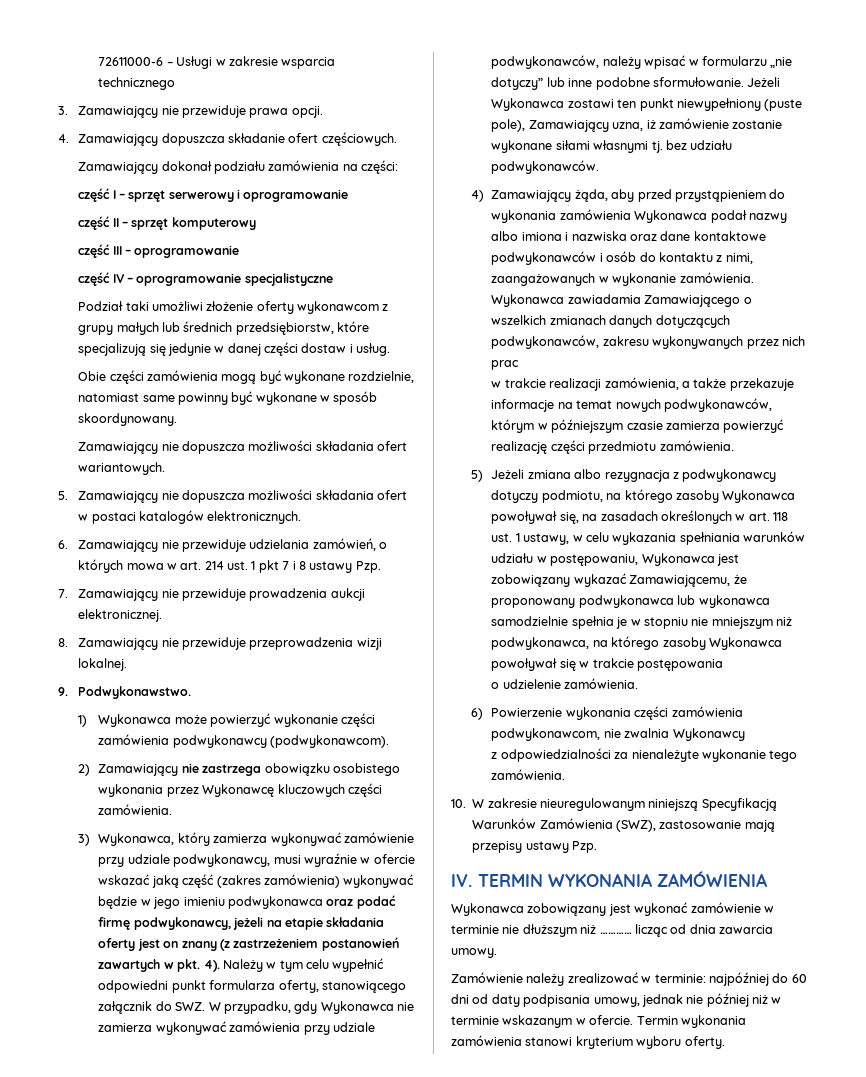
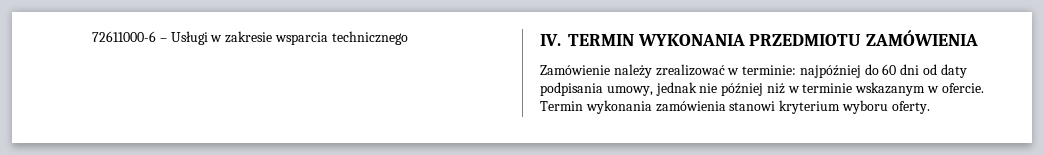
[58,105,323,118] [58,132,397,146] [78,160,399,174] [78,188,349,202] [78,216,256,230] [78,244,240,258] [78,272,333,286] [78,301,389,314] [78,321,370,335] [78,342,391,356] [78,370,415,384] [78,391,378,405] [78,413,178,426] [78,440,408,454] [78,462,166,475] [58,489,408,503] [78,510,302,524] [58,538,388,552] [78,559,381,573] [58,588,365,601] [78,609,163,622] [58,637,382,650] [78,658,128,671] [58,686,192,699] [78,713,375,727] [98,734,390,748] [78,763,400,776] [98,783,382,797] [98,804,173,815] [78,832,414,846] [98,853,415,867] [98,874,415,888] [98,895,396,909] [98,917,385,930] [98,937,399,951] [98,958,385,972] [98,980,406,993] [98,1001,415,1014] [98,1021,375,1035] [491,55,793,69] [491,77,781,90] [491,98,803,111] [491,118,783,132] [491,140,733,153] [491,160,600,174] [471,189,786,202] [491,209,787,223] [491,231,766,241] [491,251,753,265] [491,272,754,286] [491,294,752,307] [491,315,730,328] [491,335,805,349] [491,360,520,370] [491,377,794,391] [491,398,772,412] [491,419,785,433] [491,440,734,454] [471,469,777,482] [491,489,796,503] [491,510,789,524] [491,531,806,545] [491,553,739,566] [491,573,747,587] [491,595,770,608] [491,616,793,629] [491,636,782,650] [491,658,723,671] [491,678,639,689] [471,706,743,720] [491,728,745,741] [491,748,798,762] [491,769,566,780] [451,798,777,811] [472,818,775,832] [472,841,597,853] // 3. Zamawiający nie przewiduje prawa opcji. // 4. Zamawiający dopuszcza składanie ofert częściowych. // Zamawiający dokonał podziału zamówienia na części: // część I – sprzęt serwerowy i oprogramowanie // część II – sprzęt komputerowy // część III – oprogramowanie // część IV – oprogramowanie specjalistyczne // Podział taki umożliwi złożenie oferty wykonawcom z grupy małych lub średnich przedsiębiorstw, które specjalizują się jedynie w danej części dostaw i usług. // Obie części zamówienia mogą być wykonane rozdzielnie, natomiast same powinny być wykonane w sposób skoordynowany. // Zamawiający nie dopuszcza możliwości składania ofert wariantowych. // 5. Zamawiający nie dopuszcza możliwości składania ofert w postaci katalogów elektronicznych. // 6. Zamawiający nie przewiduje udzielania zamówień, o których mowa w art. 214 ust. 1 pkt 7 i 8 ustawy Pzp. // 7. Zamawiający nie przewiduje prowadzenia aukcji elektronicznej. // 8. Zamawiający nie przewiduje przeprowadzenia wizji lokalnej. // 9. Podwykonawstwo. // 1) Wykonawca może powierzyć wykonanie części zamówienia podwykonawcy (podwykonawcom). // 2) Zamawiający nie zastrzega obowiązku osobistego wykonania przez Wykonawcę kluczowych części zamówienia. // 3) Wykonawca, który zamierza wykonywać zamówienie przy udziale podwykonawcy, musi wyraźnie w ofercie wskazać jaką część (zakres zamówienia) wykonywać będzie w jego imieniu podwykonawca oraz podać firmę podwykonawcy, jeżeli na etapie składania oferty jest on znany (z zastrzeżeniem postanowień zawartych w pkt. 4). Należy w tym celu wypełnić odpowiedni punkt formularza oferty, stanowiącego załącznik do SWZ. W przypadku, gdy Wykonawca nie zamierza wykonywać zamówienia przy udziale podwykonawców, należy wpisać w formularzu „nie dotyczy” lub inne podobne sformułowanie. Jeżeli Wykonawca zostawi ten punkt niewypełniony (puste pole), Zamawiający uzna, iż zamówienie zostanie wykonane siłami własnymi tj. bez udziału podwykonawców. // 4) Zamawiający żąda, aby przed przystąpieniem do wykonania zamówienia Wykonawca podał nazwy albo imiona i nazwiska oraz dane kontaktowe podwykonawców i osób do kontaktu z nimi, zaangażowanych w wykonanie zamówienia. Wykonawca zawiadamia Zamawiającego o wszelkich zmianach danych dotyczących podwykonawców, zakresu wykonywanych przez nich prac // w trakcie realizacji zamówienia, a także przekazuje informacje na temat nowych podwykonawców, którym w późniejszym czasie zamierza powierzyć realizację części przedmiotu zamówienia. // 5) Jeżeli zmiana albo rezygnacja z podwykonawcy dotyczy podmiotu, na którego zasoby Wykonawca powoływał się, na zasadach określonych w art. 118 ust. 1 ustawy, w celu wykazania spełniania warunków udziału w postępowaniu, Wykonawca jest zobowiązany wykazać Zamawiającemu, że proponowany podwykonawca lub wykonawca samodzielnie spełnia je w stopniu nie mniejszym niż podwykonawca, na którego zasoby Wykonawca powoływał się w trakcie postępowania // o udzielenie zamówienia. // 6) Powierzenie wykonania części zamówienia podwykonawcom, nie zwalnia Wykonawcy // z odpowiedzialności za nienależyte wykonanie tego zamówienia. // 10. W zakresie nieuregulowanym niniejszą Specyfikacją Warunków Zamówienia (SWZ), zastosowanie mają przepisy ustawy Pzp. -> (408, 38) none
(653, 880) none -> [749,34,862,46] PRZEDMIOTU
[451,902,774,916] [451,924,773,937] [451,948,497,958] // Wykonawca zobowiązany jest wykonać zamówienie w terminie nie dłuższym niż ………… licząc od dnia zawarcia umowy. -> (979, 38) none

